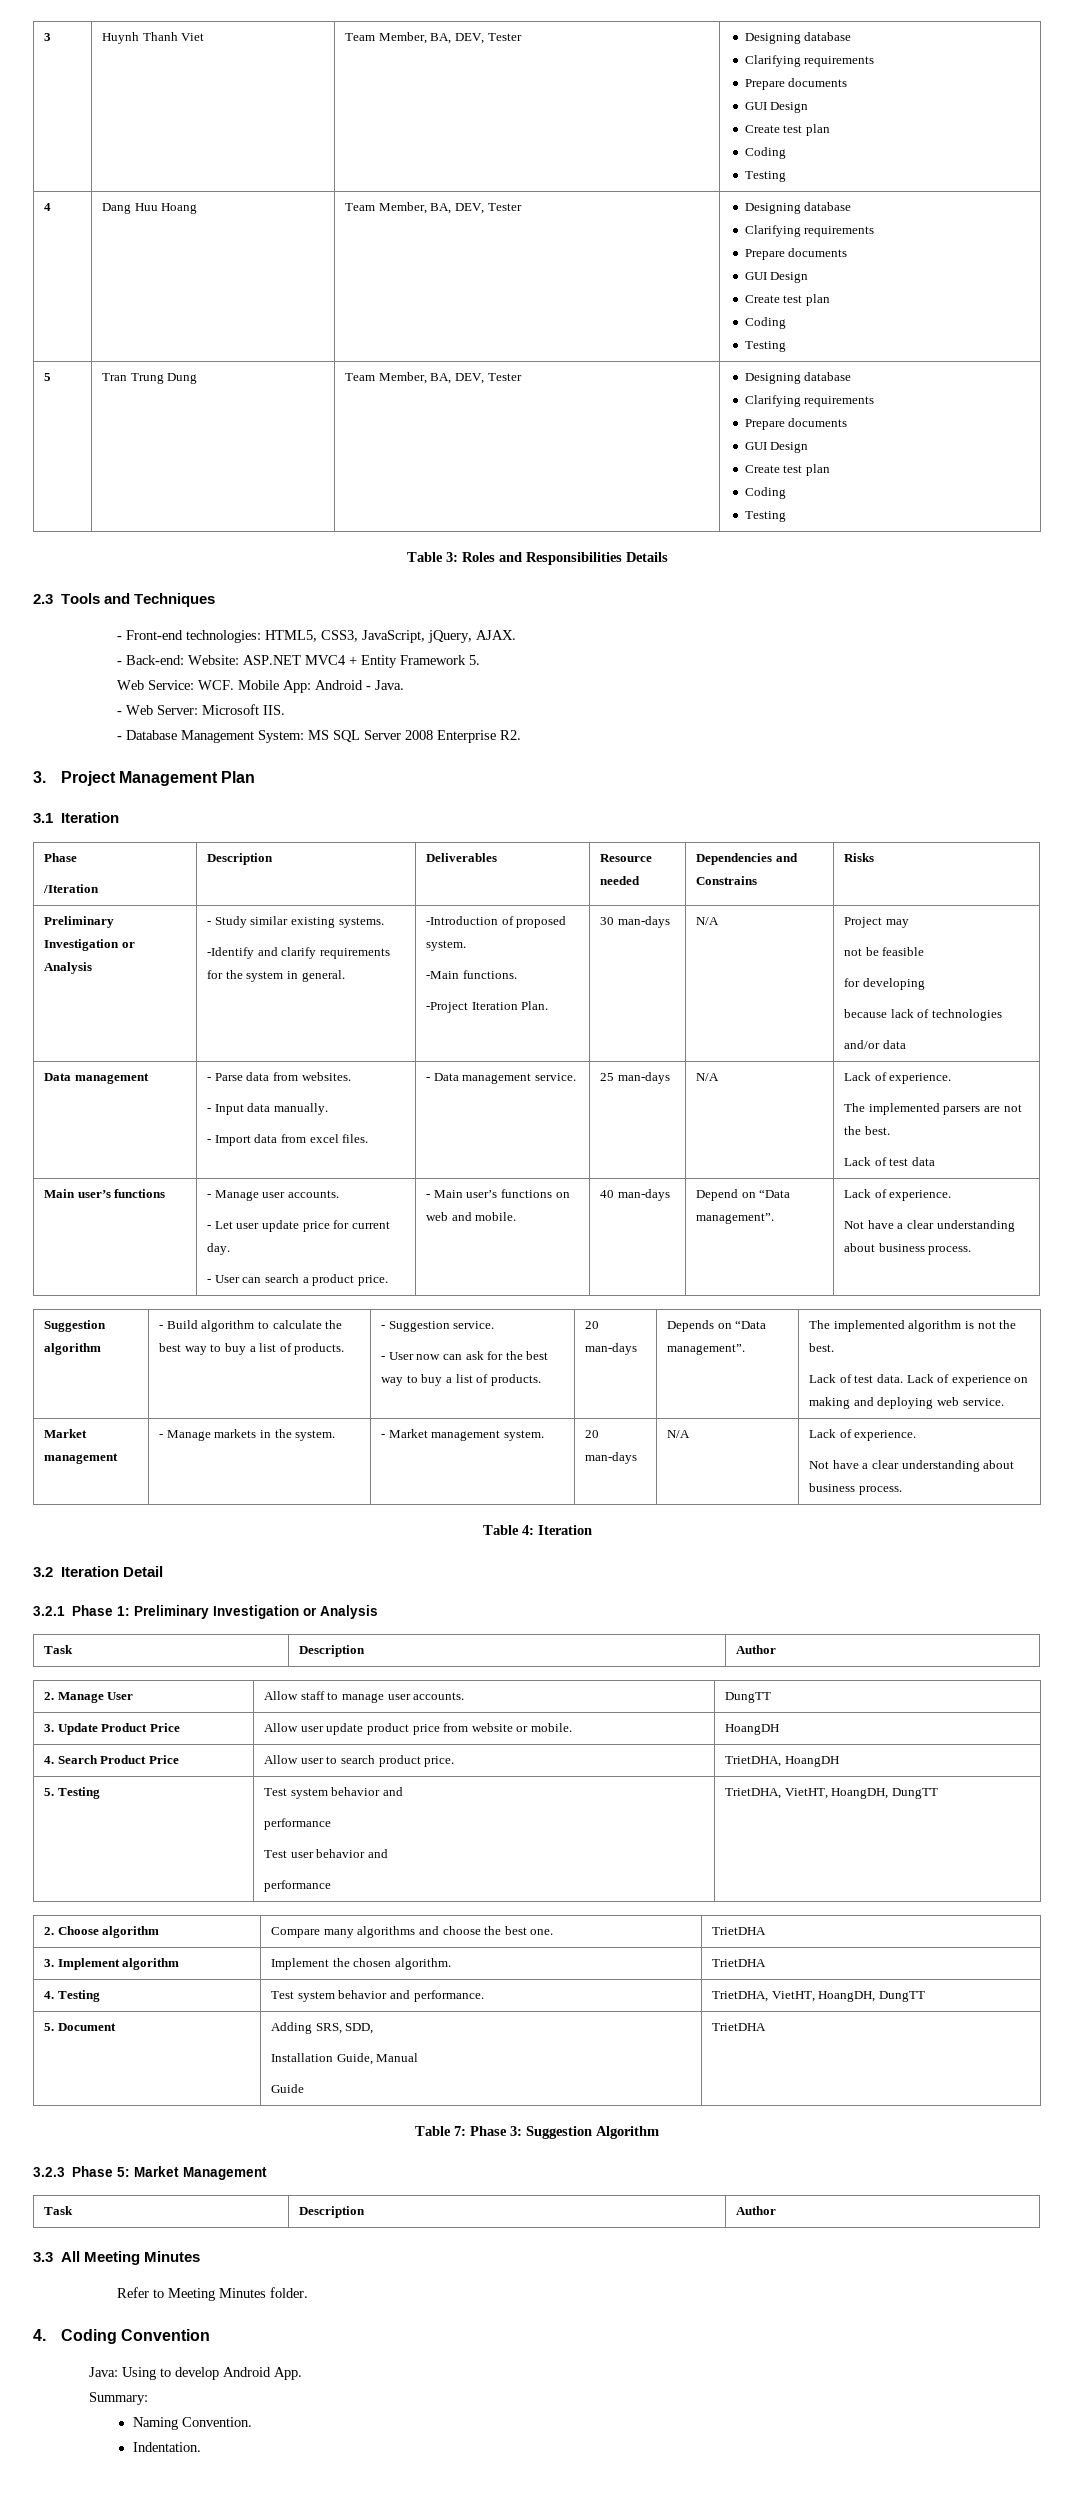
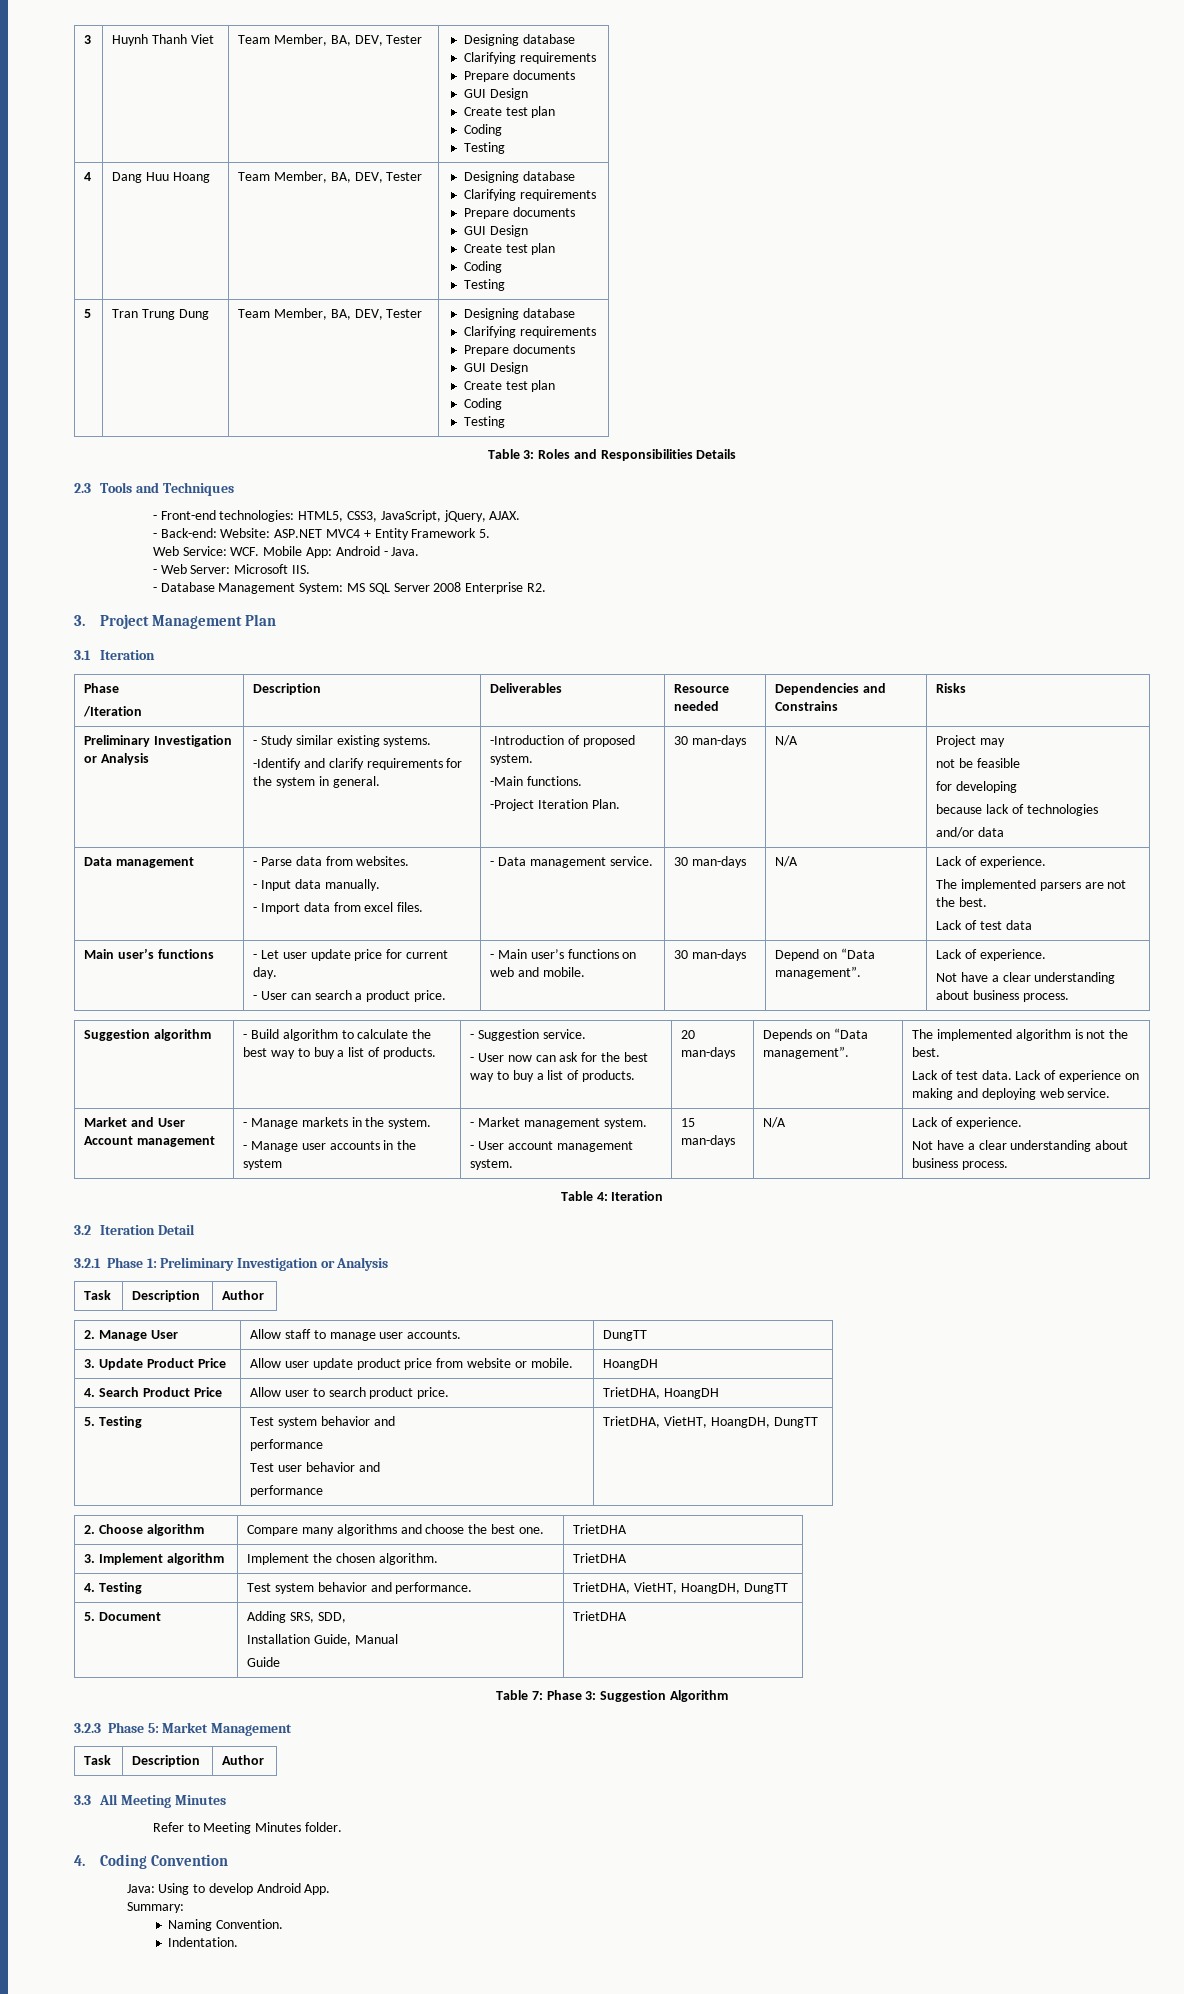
[600,1073,615,1081] 25 -> [674,857,689,866] 30
[214,1190,339,1201] [207,1225,212,1229] Manage user accounts. // - -> (258, 956) none
[600,1190,615,1198] 40 -> [674,950,689,959] 30
(88, 1433) none -> [131,1117,185,1127] [84,1136,134,1145] and User Account
[381,1429,544,1441] [585,1430,600,1438] | - Market management system. | 20 -> [243,1140,417,1152] [243,1159,283,1170] [470,1117,647,1129] [470,1141,633,1152] [470,1159,514,1170] [681,1118,696,1127] // - Manage user accounts in the system | - Market management system. // - User account management system. | 15

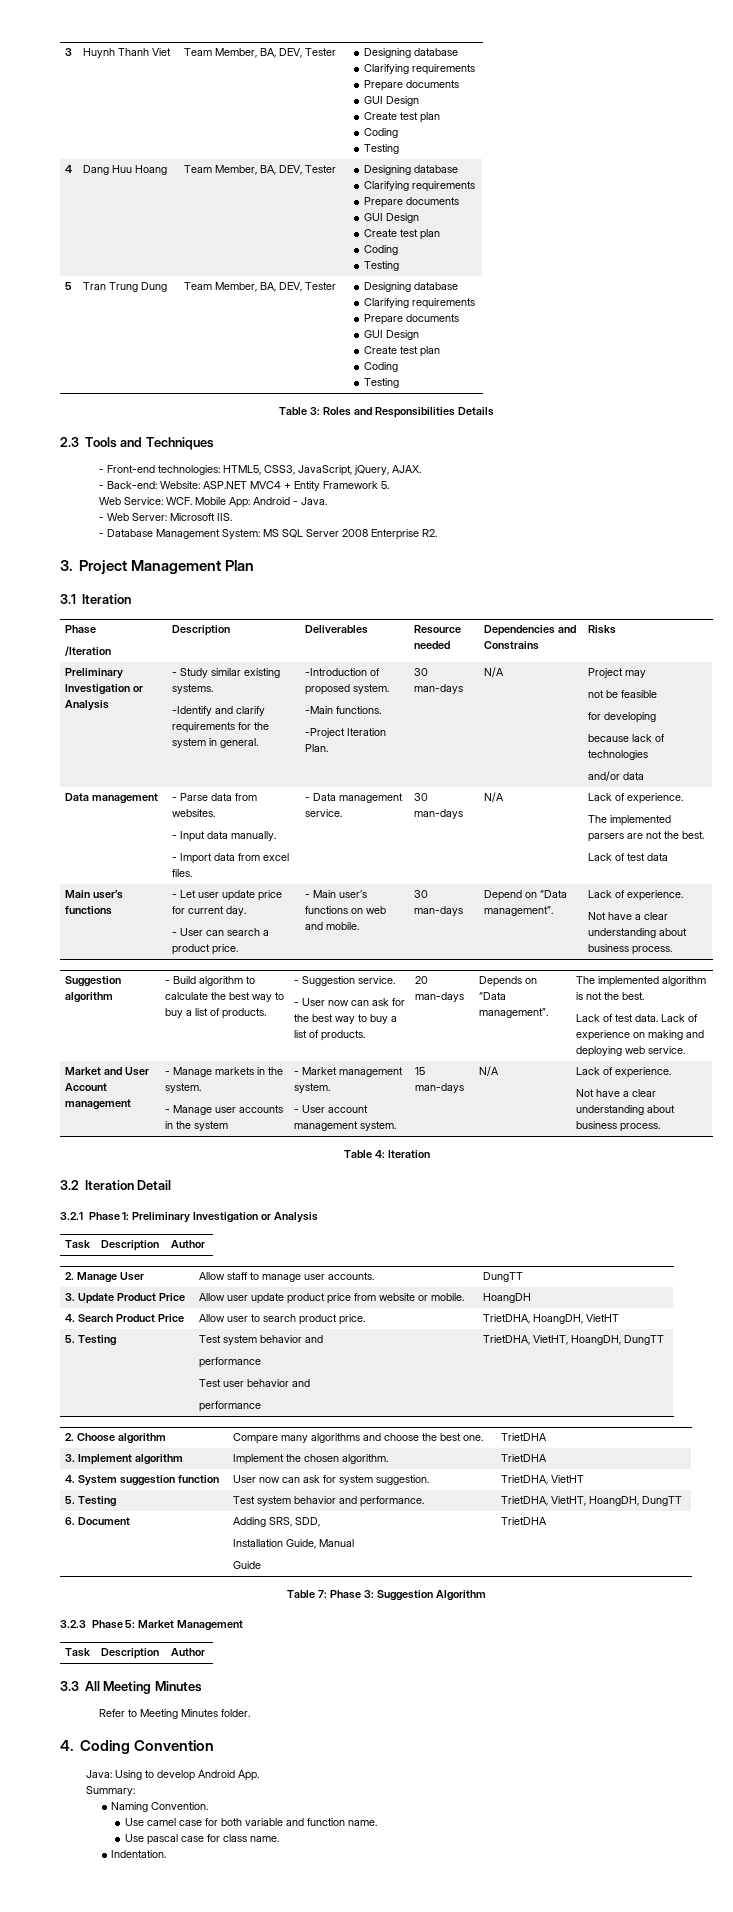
[664,1388,720,1399] HoangDH -> [533,1314,620,1324] HoangDH, VietHT
(96, 1587) none -> [78,1475,220,1486] [233,1475,430,1485] [501,1475,585,1485] [65,1496,76,1504] System suggestion function | User now can ask for system suggestion. | TrietDHA, VietHT // 5.
[84,1612,96,1621] 5. -> [65,1517,76,1525] 6.
(284, 1924) none -> [124,1818,377,1826] [124,1834,279,1845] // Use camel case for both variable and function name. // Use pascal case for class name.

